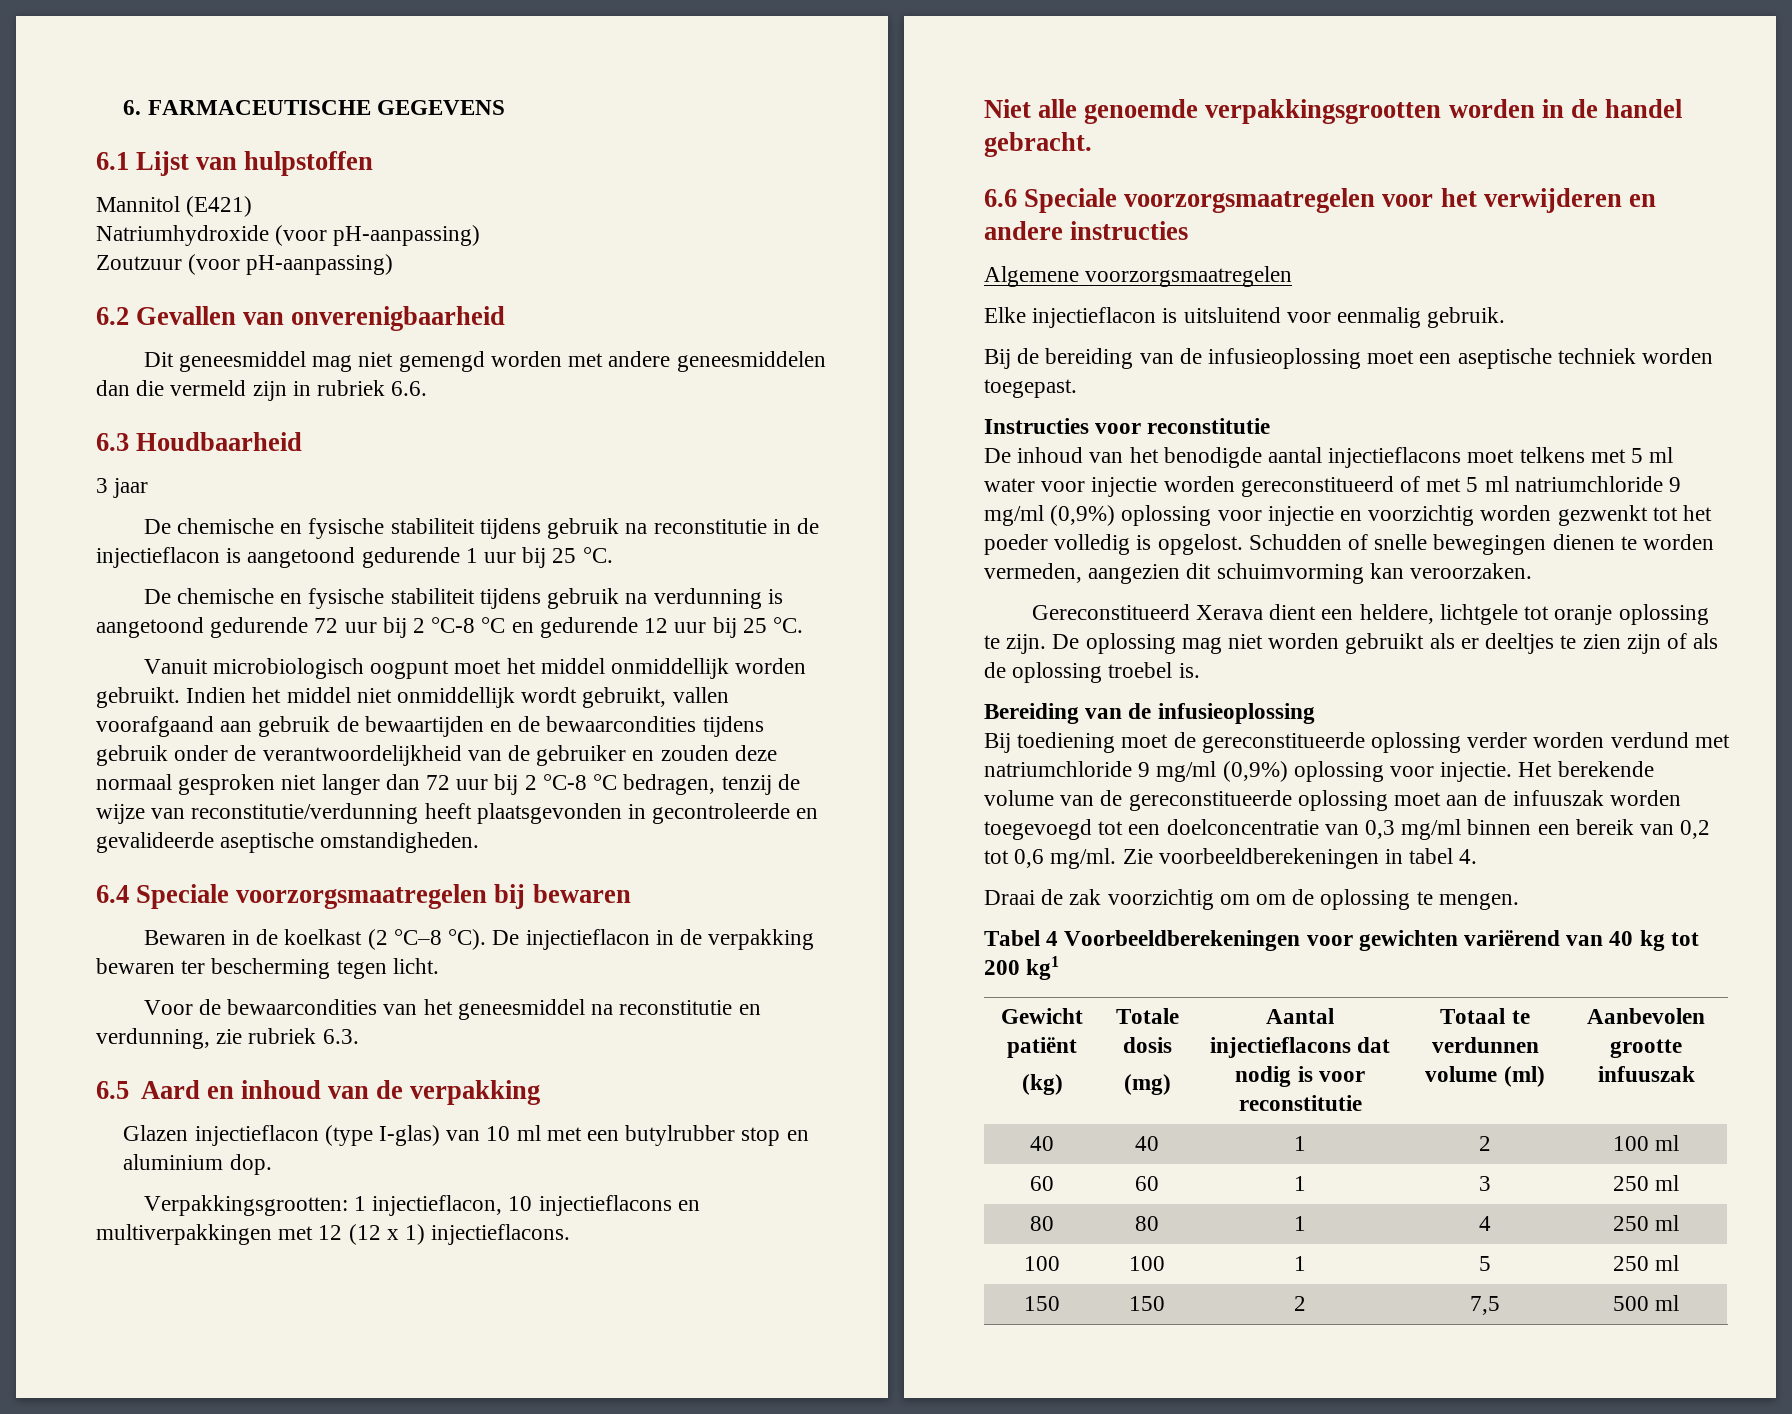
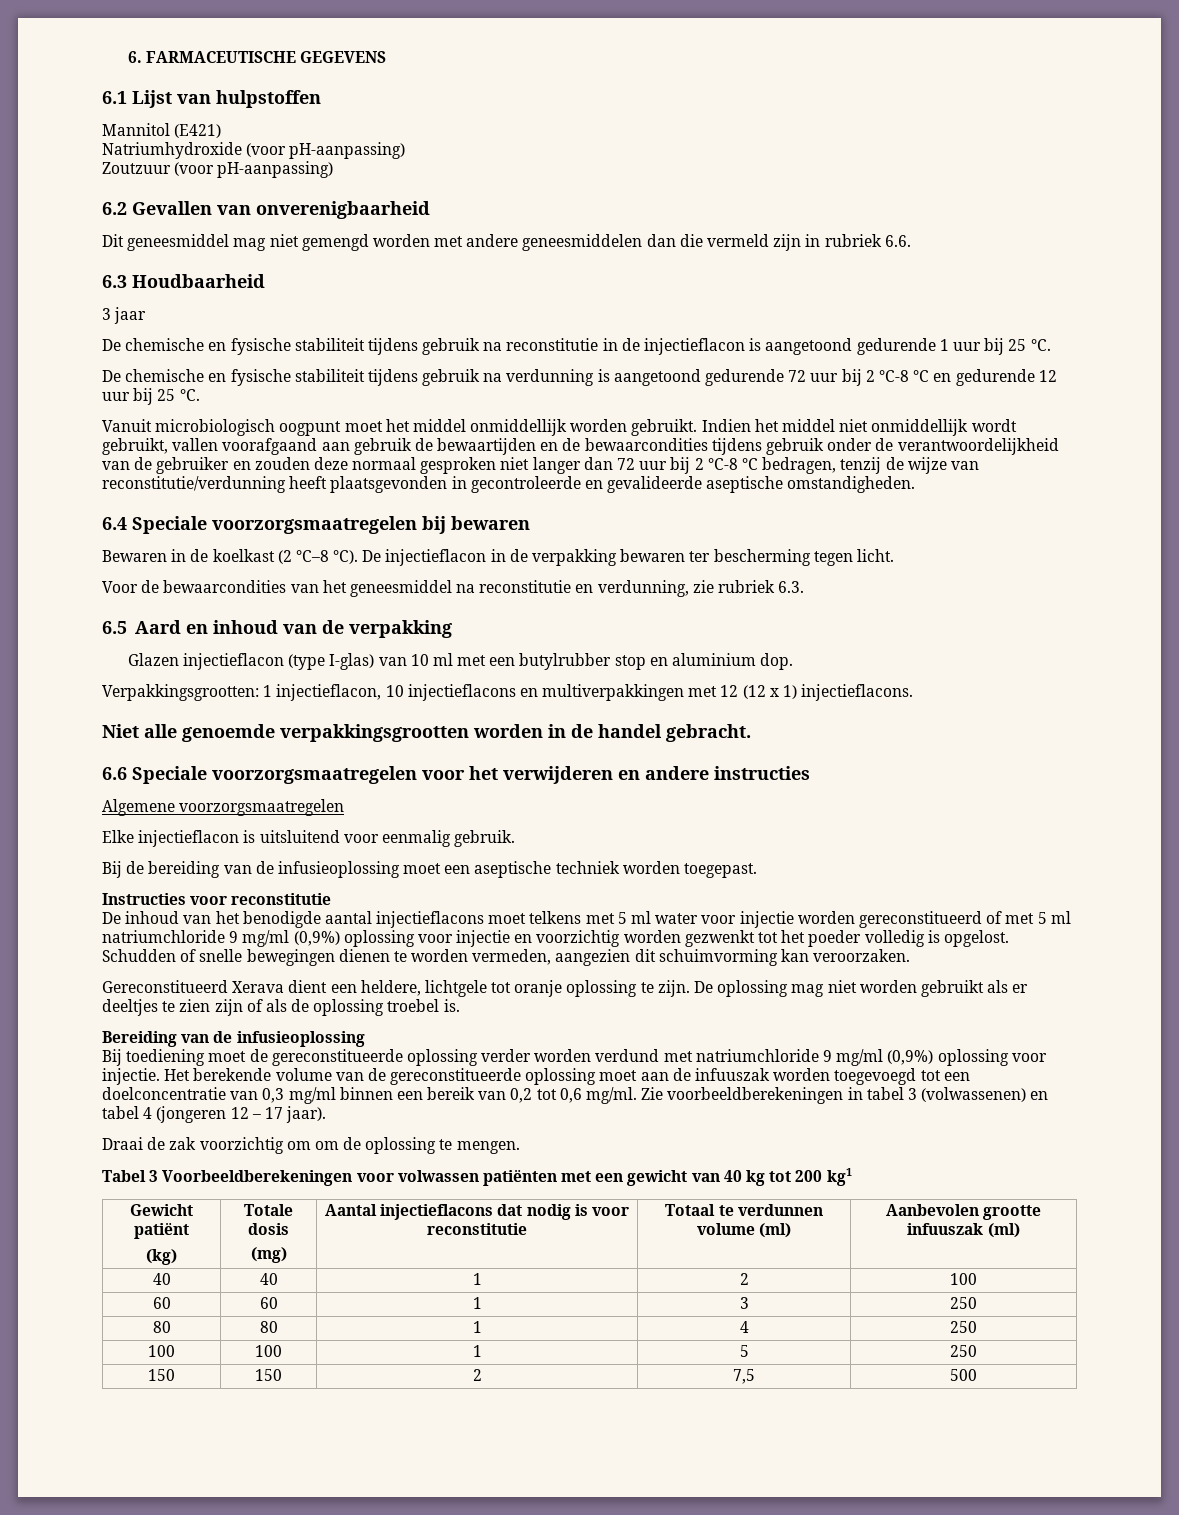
[1459,849,1478,864] 4. -> [907,1087,1049,1102] [102,1106,327,1123] 3 (volwassenen) en tabel 4 (jongeren 12 – 17 jaar).
[1046,931,1059,946] 4 -> [149,1170,159,1182] 3
[1358,930,1561,951] gewichten variërend -> [397,1169,688,1186] volwassen patiënten met een gewicht
(1695, 1074) none -> [987,1223,1020,1238] (ml)
[1655,1135,1680,1151] ml -> (977, 1279) none
[1655,1175,1680,1191] ml -> (977, 1303) none
[1655,1215,1680,1231] ml -> (977, 1327) none
[1655,1255,1680,1271] ml -> (977, 1351) none
[1655,1295,1680,1311] ml -> (977, 1375) none

